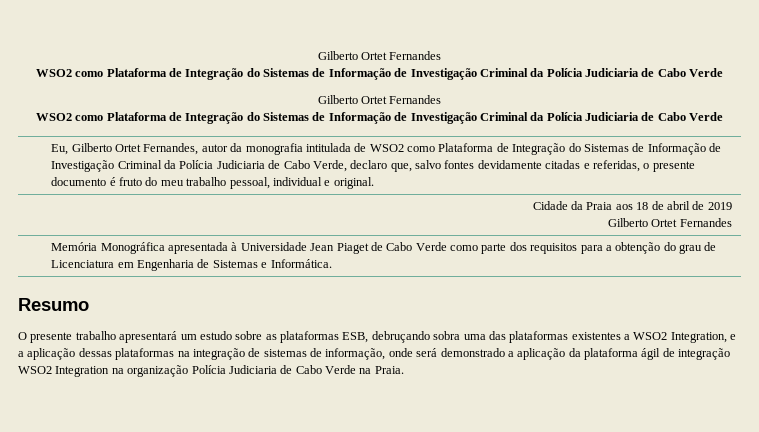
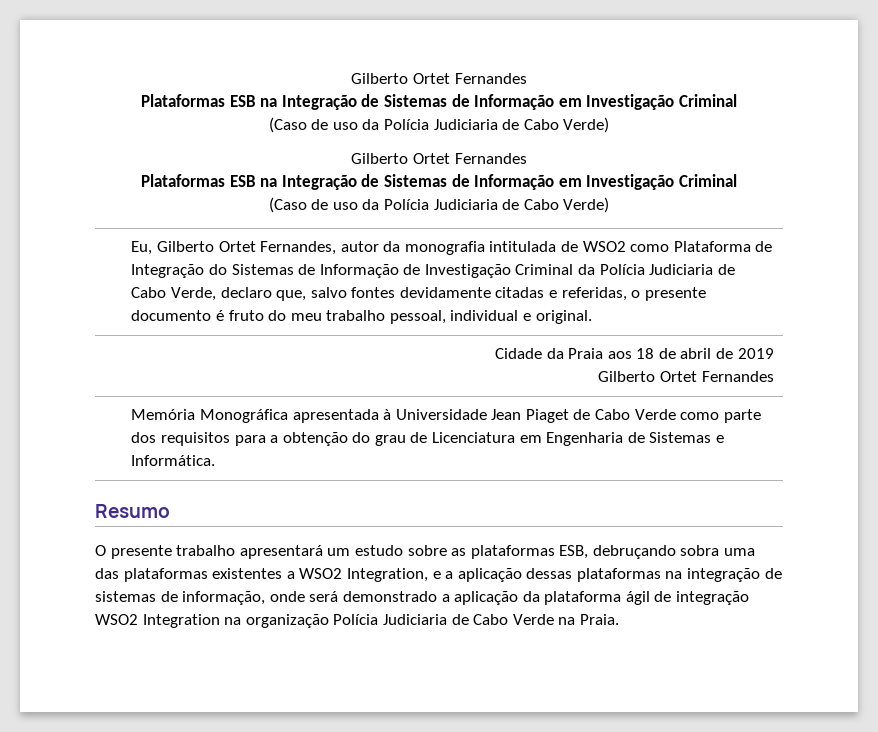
[317,51,442,60] [35,68,724,80] [317,95,442,104] [35,112,724,124] Gilberto Ortet Fernandes // WSO2 como Plataforma de Integração do Sistemas de Informação de Investigação Criminal da Polícia Judiciaria de Cabo Verde // Gilberto Ortet Fernandes // WSO2 como Plataforma de Integração do Sistemas de Informação de Investigação Criminal da Polícia Judiciaria de Cabo Verde -> [351,73,527,84] [141,94,737,110] [268,117,610,133] [351,153,527,164] [141,174,737,190] [268,197,610,213] Gilberto Ortet Fernandes // Plataformas ESB na Integração de Sistemas de Informação em Investigação Criminal // (Caso de uso da Polícia Judiciaria de Cabo Verde) // Gilberto Ortet Fernandes // Plataformas ESB na Integração de Sistemas de Informação em Investigação Criminal // (Caso de uso da Polícia Judiciaria de Cabo Verde)

